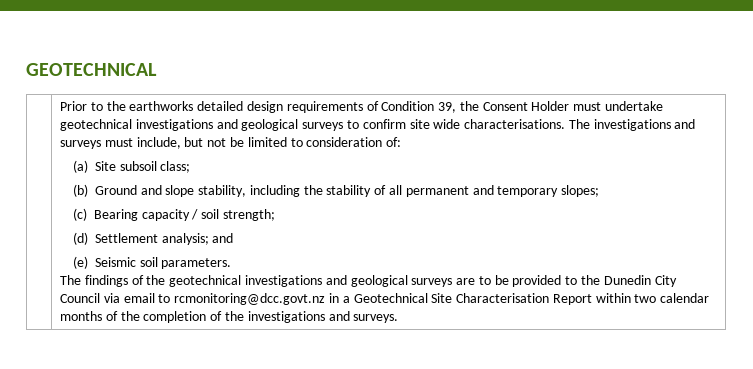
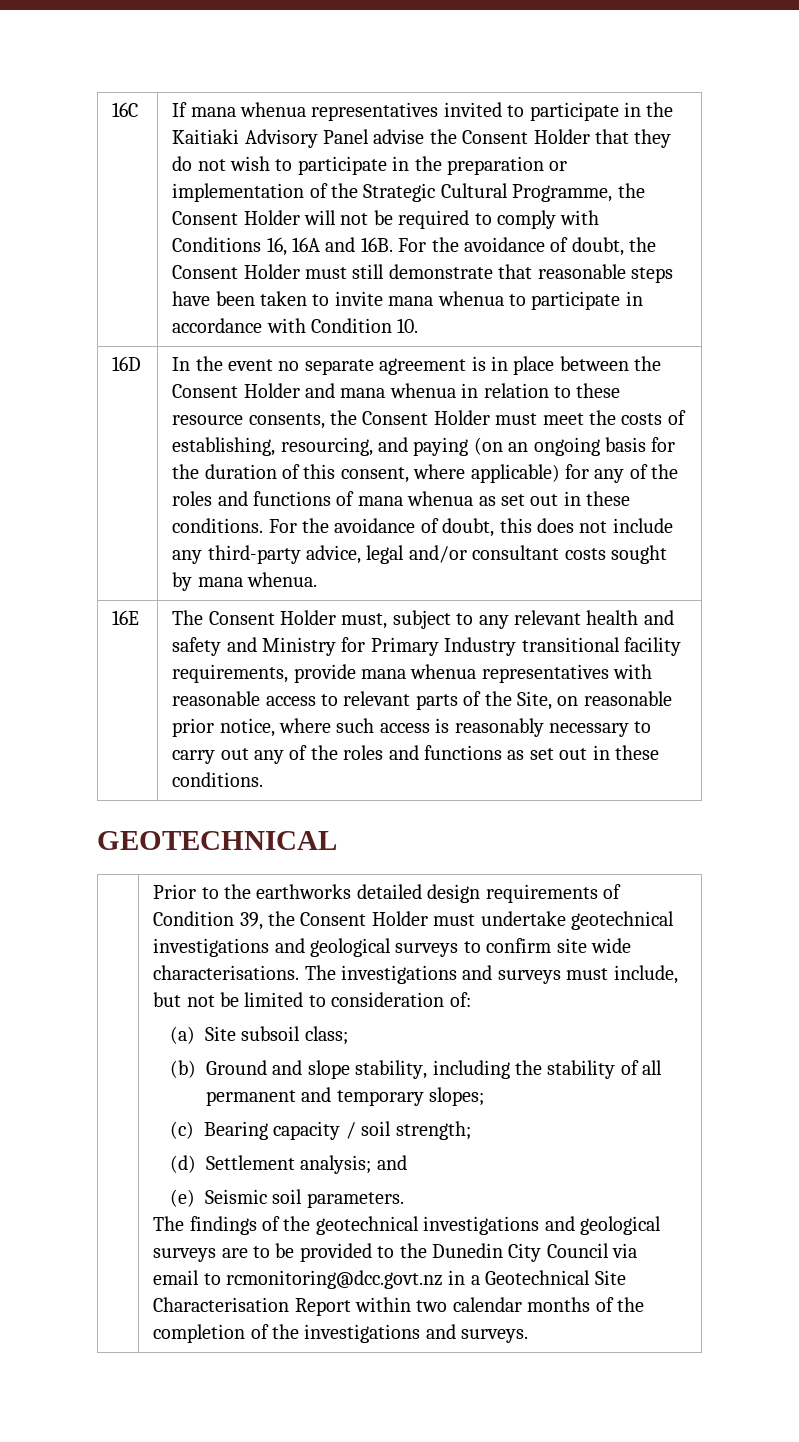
(26, 69) none -> [112,102,139,117] [172,102,674,121] [172,129,672,148] [172,156,568,175] [172,183,645,202] [172,210,600,229] [172,237,657,256] [172,264,673,283] [172,291,643,310] [172,318,419,333] [112,356,142,371] [172,356,662,375] [172,383,621,398] [172,410,686,429] [172,437,676,456] [172,464,679,483] [172,491,631,506] [172,518,673,537] [172,545,667,564] [172,572,317,591] [112,610,140,625] [172,610,674,629] [172,637,681,656] [172,664,653,683] [172,691,672,710] [172,718,652,737] [172,745,659,764] [172,772,264,787] 16C | If mana whenua representatives invited to participate in the Kaitiaki Advisory Panel advise the Consent Holder that they do not wish to participate in the preparation or implementation of the Strategic Cultural Programme, the Consent Holder will not be required to comply with Conditions 16, 16A and 16B. For the avoidance of doubt, the Consent Holder must still demonstrate that reasonable steps have been taken to invite mana whenua to participate in accordance with Condition 10. // 16D | In the event no separate agreement is in place between the Consent Holder and mana whenua in relation to these resource consents, the Consent Holder must meet the costs of establishing, resourcing, and paying (on an ongoing basis for the duration of this consent, where applicable) for any of the roles and functions of mana whenua as set out in these conditions. For the avoidance of doubt, this does not include any third-party advice, legal and/or consultant costs sought by mana whenua. // 16E | The Consent Holder must, subject to any relevant health and safety and Ministry for Primary Industry transitional facility requirements, provide mana whenua representatives with reasonable access to relevant parts of the Site, on reasonable prior notice, where such access is reasonably necessary to carry out any of the roles and functions as set out in these conditions. //

